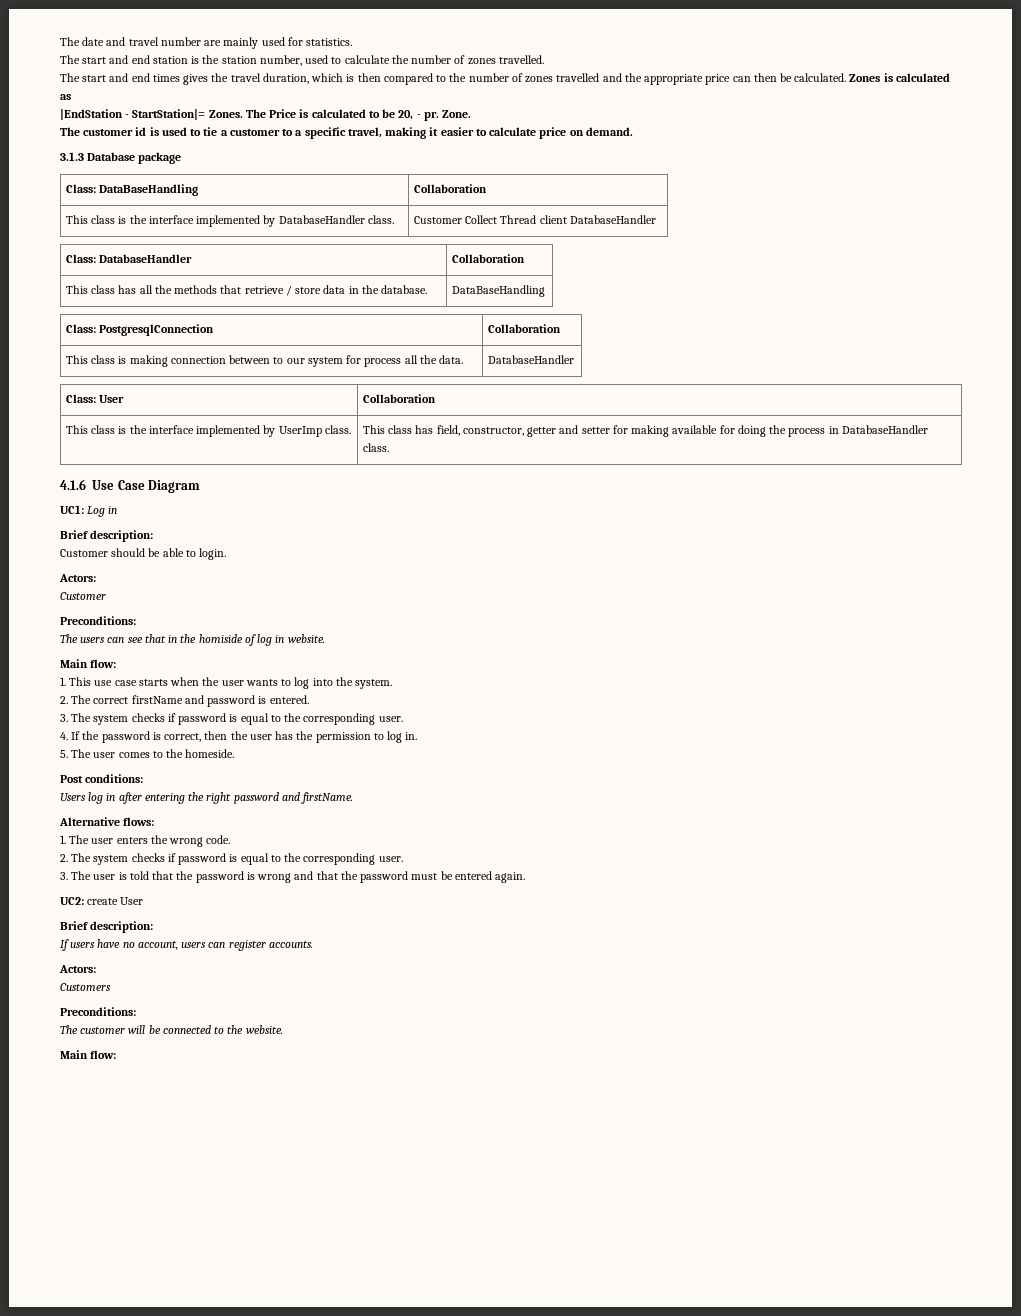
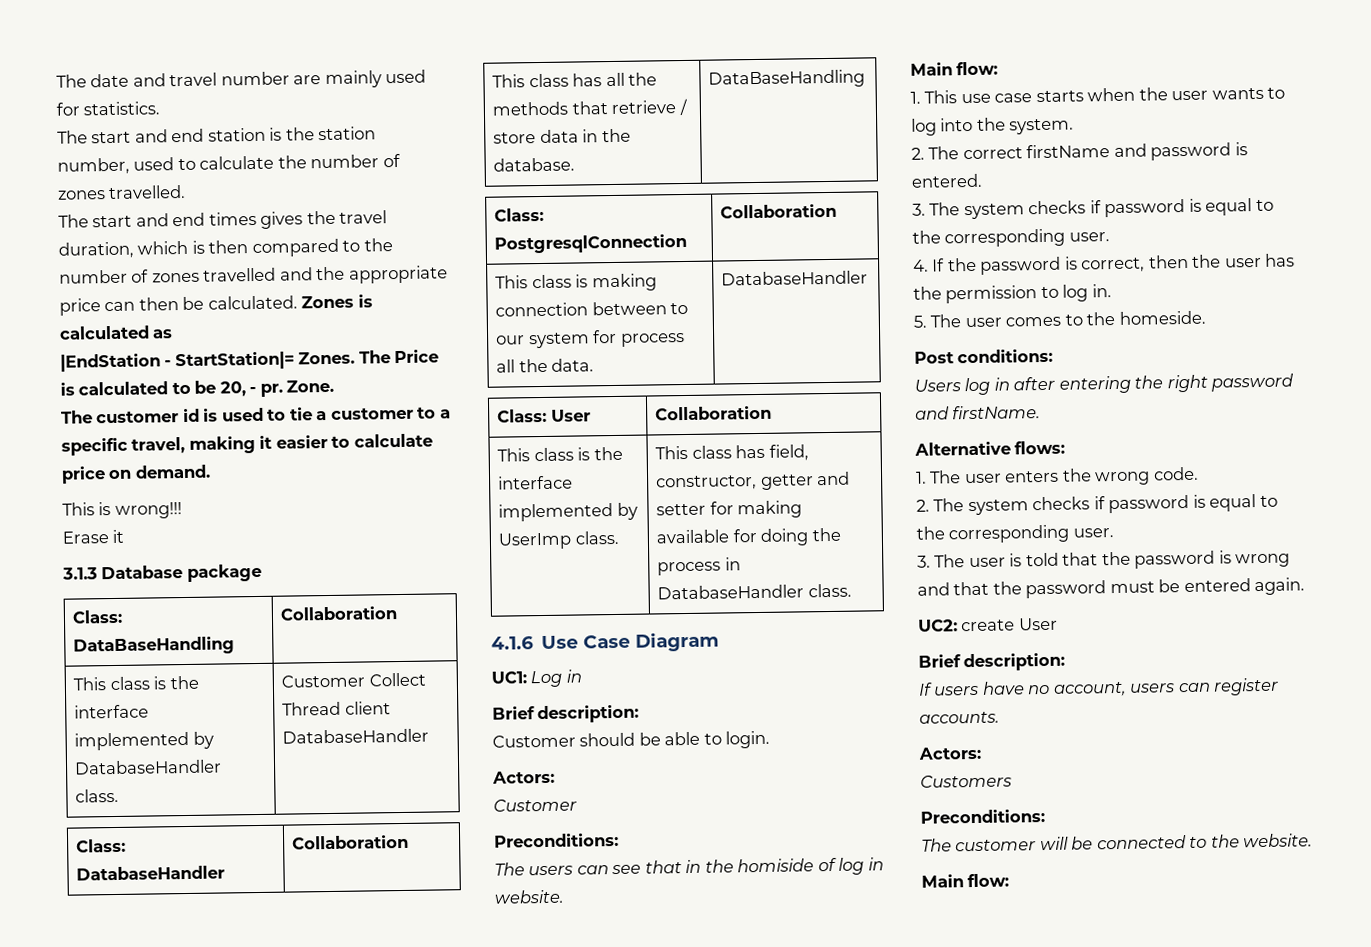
(633, 131) none -> [62,502,182,519] [62,529,125,544] // This is wrong!!! // Erase it

